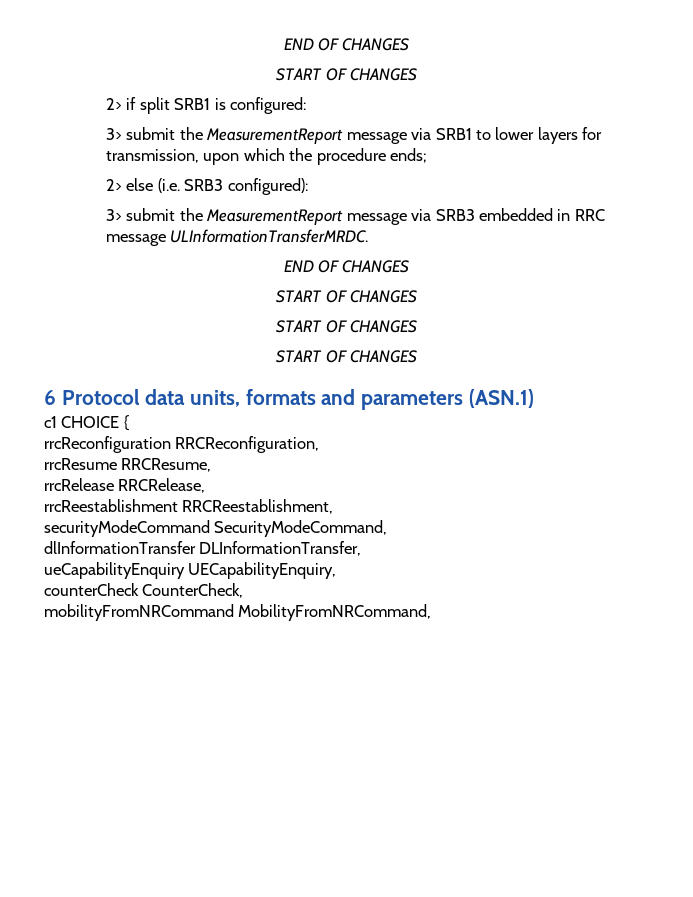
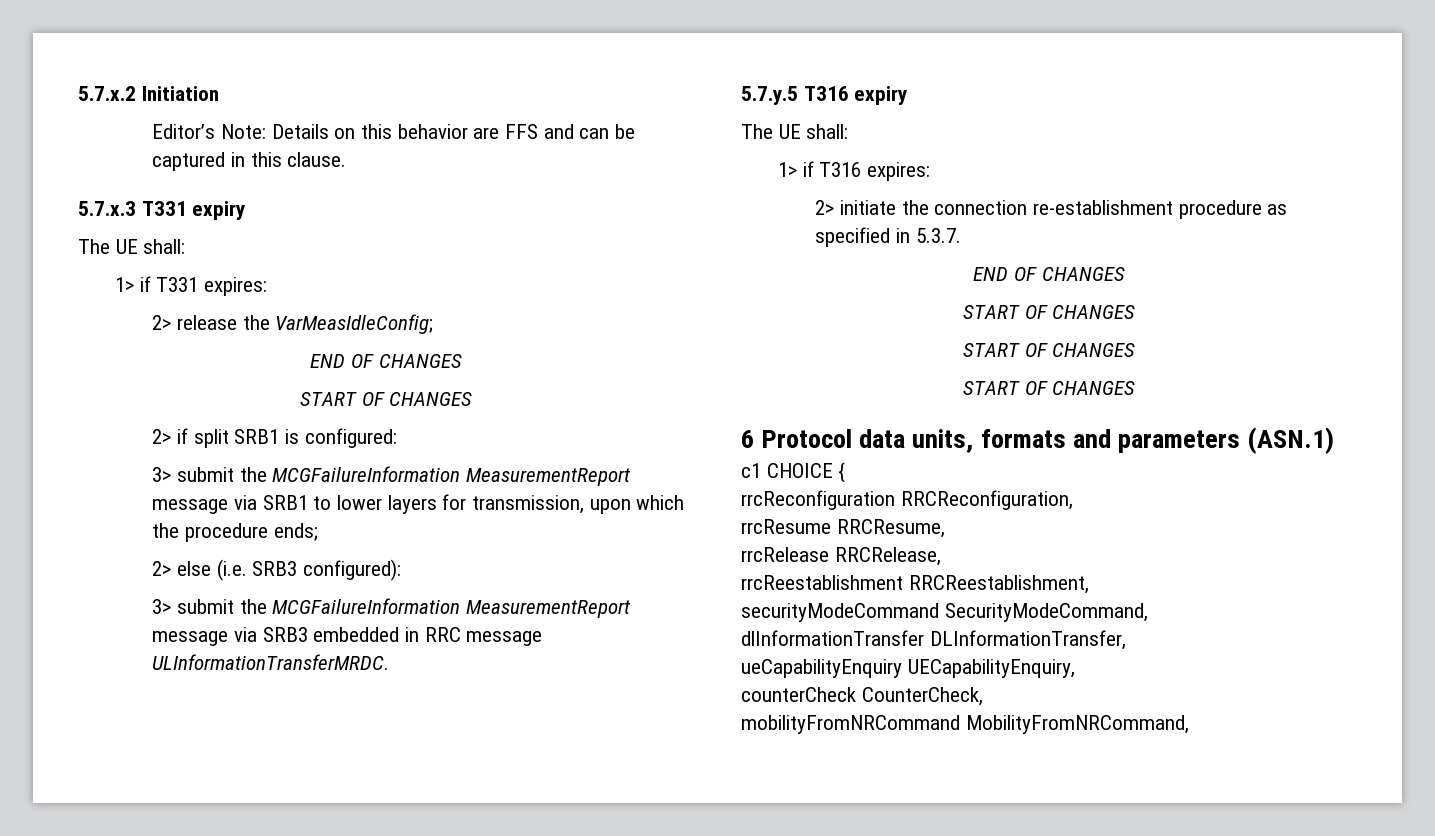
(283, 44) none -> [78,86,219,101] [152,124,635,139] [152,152,347,171] [78,201,246,220] [78,239,186,254] [115,276,268,296] [152,314,434,334] 5.7.x.2 Initiation // Editor’s Note: Details on this behavior are FFS and can be captured in this clause. // 5.7.x.3 T331 expiry // The UE shall: // 1> if T331 expires: // 2> release the VarMeasIdleConfig; //
(203, 133) none -> [272,466,461,482] MCGFailureInformation
(203, 214) none -> [272,598,461,614] MCGFailureInformation
(369, 236) none -> [741,86,908,105] [741,124,849,139] [778,161,931,181] [815,200,1288,219] [815,227,961,247] // 5.7.y.5 T316 expiry // The UE shall: // 1> if T316 expires: // 2> initiate the connection re-establishment procedure as specified in 5.3.7.

